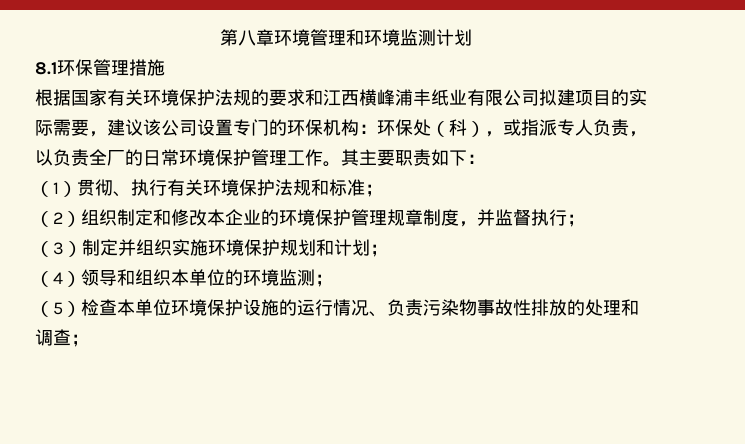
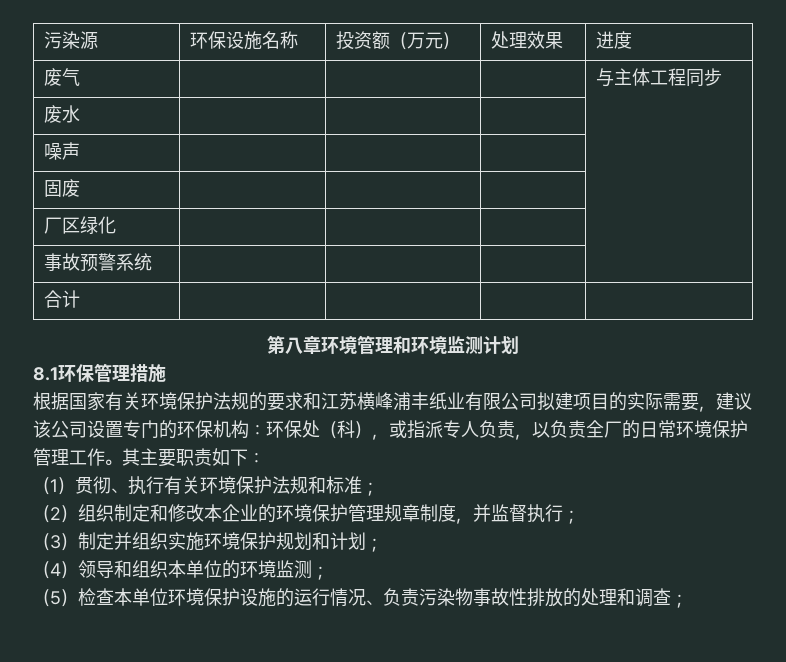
(219, 37) none -> [43,31,98,50] [189,31,298,50] [335,31,460,50] [490,31,563,49] [595,31,632,49] [43,68,80,86] [595,68,722,87] [43,105,80,123] [43,142,80,160] [43,179,80,197] [43,216,116,234] [43,253,152,272] [43,290,80,308] 污染源 | 环保设施名称 | 投资额（万元） | 处理效果 | 进度 // 废气 | | | | 与主体工程同步 // 废水 | | | | // 噪声 | | | | // 固废 | | | | // 厂区绿化 | | | | // 事故预警系统 | | | | // 合计 | | | | //
[341,90,359,106] 西 -> [339,392,357,410] 苏

